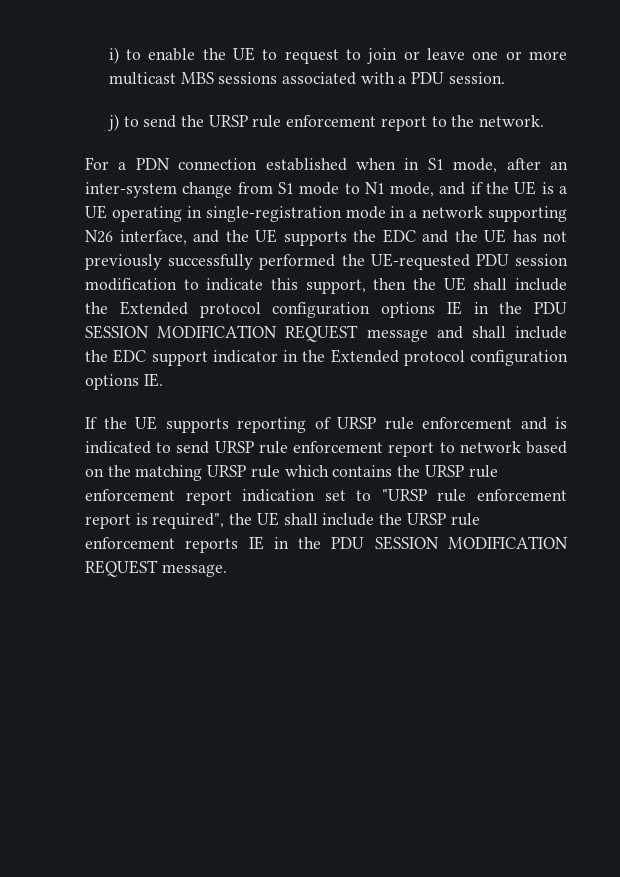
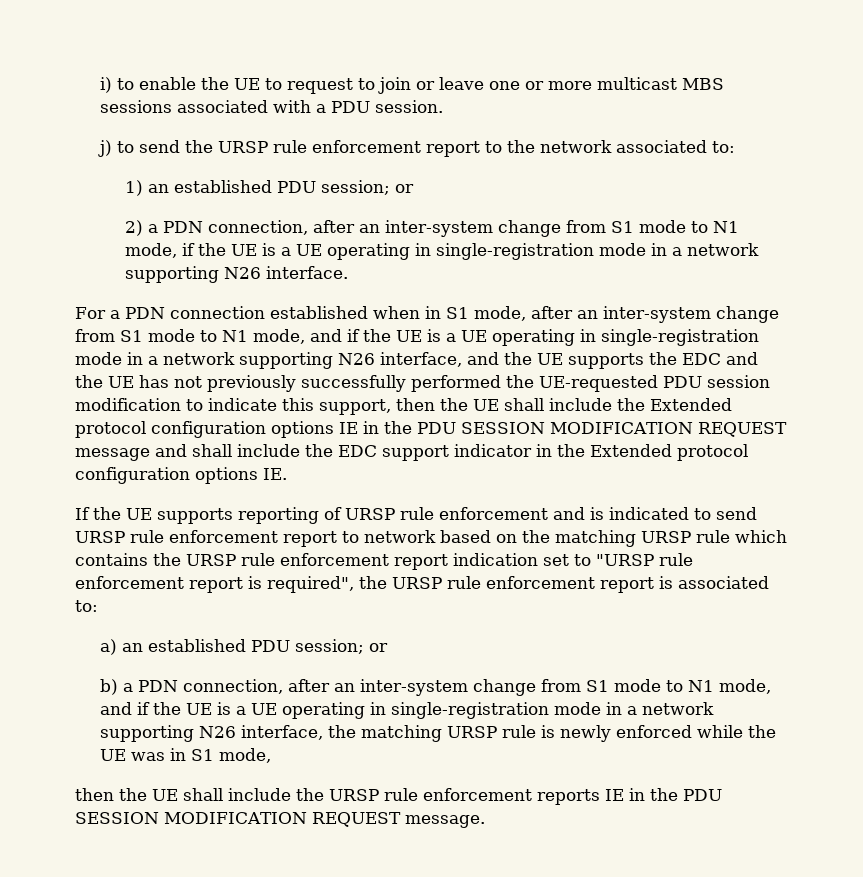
[479,115,545,127] network. -> [540,140,736,153] [125,180,415,196] [125,220,740,237] [125,243,760,260] [125,266,349,283] network associated to: // 1) an established PDU session; or // 2) a PDN connection, after an inter-system change from S1 mode to N1 mode, if the UE is a UE operating in single-registration mode in a network supporting N26 interface.
(253, 519) none -> [392,576,769,593] [75,600,98,612] [100,639,389,655] [100,679,772,696] [100,702,715,719] [100,725,777,742] [100,748,272,763] [75,788,147,801] URSP rule enforcement report is associated to: // a) an established PDU session; or // b) a PDN connection, after an inter-system change from S1 mode to N1 mode, and if the UE is a UE operating in single-registration mode in a network supporting N26 interface, the matching URSP rule is newly enforced while the UE was in S1 mode, // then the

